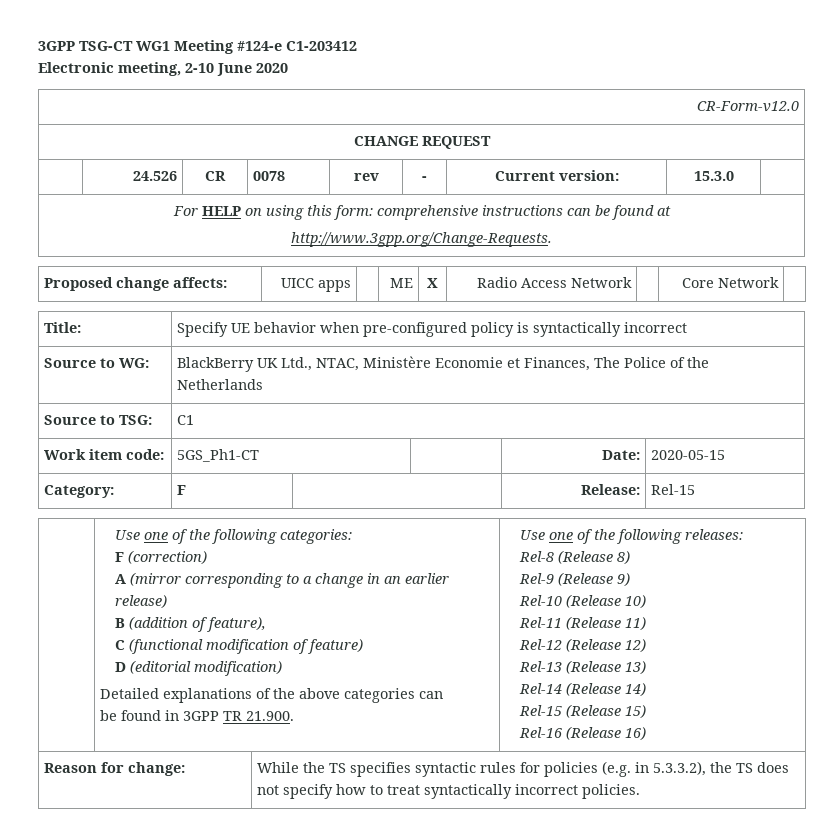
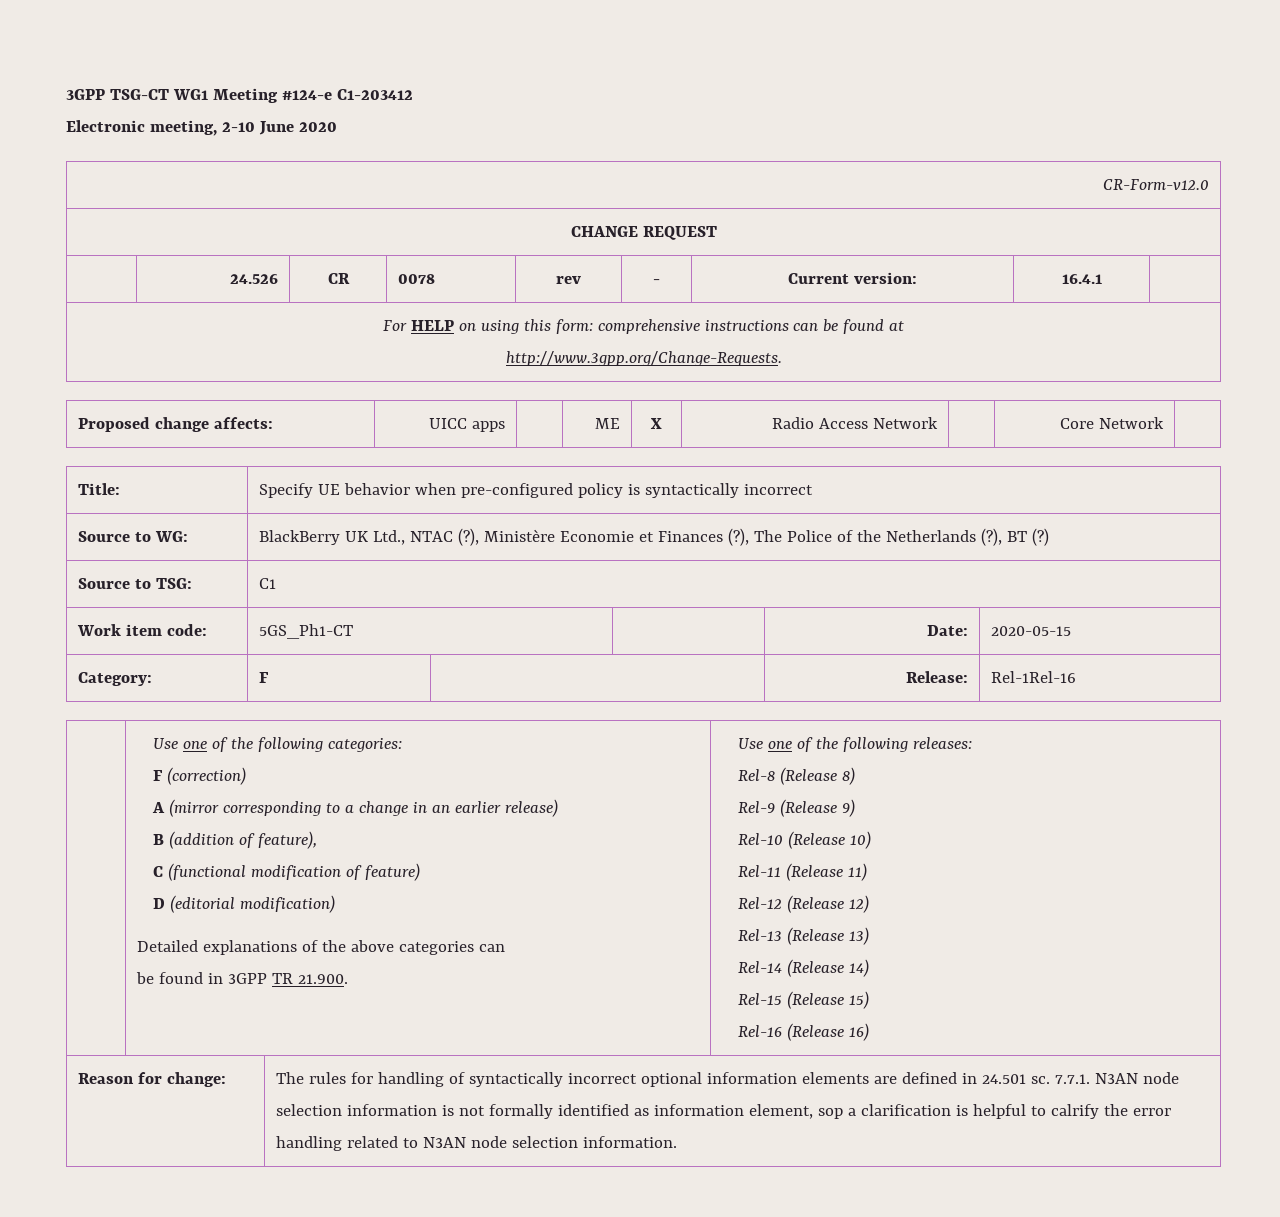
[693,171,734,181] 15.3.0 -> [1061,274,1102,284] 16.4.1
[316,358,360,371] NTAC, -> [409,528,479,546] NTAC (?),
[524,357,591,371] Finances, -> [657,528,749,546] Finances (?),
(264, 384) none -> [980,528,1049,546] (?), BT (?)
[651,484,696,495] Rel-15 -> [990,671,1076,683] Rel-1Rel-16
[257,761,790,777] [257,784,641,799] While the TS specifies syntactic rules for policies (e.g. in 5.3.3.2), the TS does not specify how to treat syntactically incorrect policies. -> [275,1072,1179,1087] [275,1104,1171,1119] [275,1136,677,1151] The rules for handling of syntactically incorrect optional information elements are defined in 24.501 sc. 7.7.1. N3AN node selection information is not formally identified as information element, sop a clarification is helpful to calrify the error handling related to N3AN node selection information.

